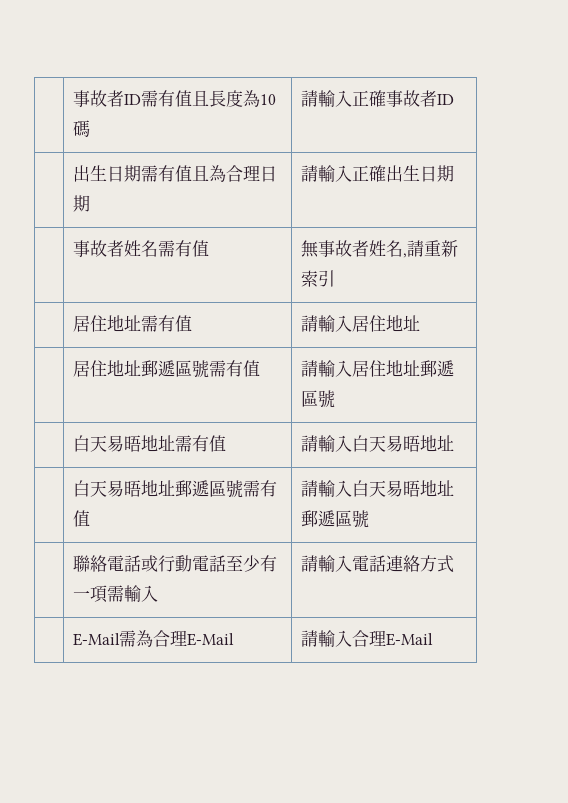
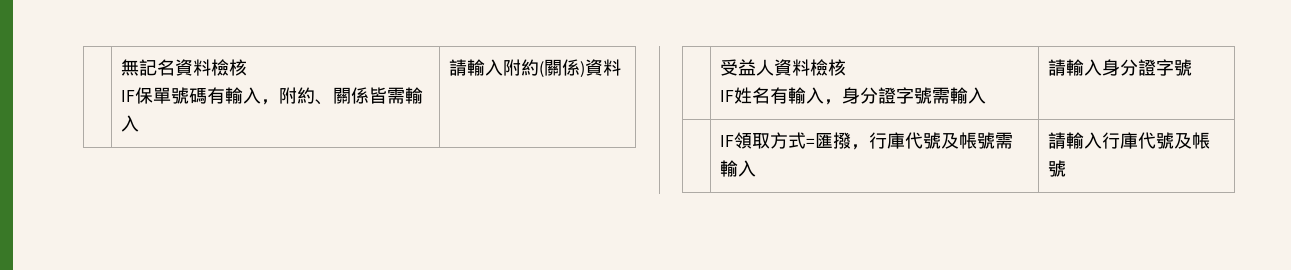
[73,90,277,107] [73,120,91,138] [301,90,455,107] [73,165,278,182] [73,195,91,212] [301,165,455,182] [73,240,210,257] [301,240,459,258] [301,270,336,287] [73,315,193,332] [301,315,421,332] [73,360,261,378] [301,360,455,377] [301,390,336,408] [73,435,227,452] [301,435,455,452] [73,480,278,498] [73,510,91,527] [301,480,455,497] [301,510,370,528] [73,555,278,572] [73,585,159,603] [301,555,455,573] [73,630,235,647] [301,630,434,647] | 事故者ID需有值且長度為10碼 | 請輸入正確事故者ID // | 出生日期需有值且為合理日期 | 請輸入正確出生日期 // | 事故者姓名需有值 | 無事故者姓名,請重新索引 // | 居住地址需有值 | 請輸入居住地址 // | 居住地址郵遞區號需有值 | 請輸入居住地址郵遞區號 // | 白天易晤地址需有值 | 請輸入白天易晤地址 // | 白天易晤地址郵遞區號需有值 | 請輸入白天易晤地址郵遞區號 // | 聯絡電話或行動電話至少有一項需輸入 | 請輸入電話連絡方式 // | E-Mail需為合理E-Mail | 請輸入合理E-Mail -> [120,59,247,76] [120,87,423,105] [120,115,139,132] [448,59,621,77] [719,59,846,76] [719,87,986,105] [1047,59,1192,76] [719,132,1013,150] [719,160,756,177] [1047,132,1210,149] [1047,160,1066,177] | 無記名資料檢核 // IF保單號碼有輸入，附約、關係皆需輸入 | 請輸入附約(關係)資料 // | 受益人資料檢核 // IF姓名有輸入，身分證字號需輸入 | 請輸入身分證字號 // | IF領取方式=匯撥，行庫代號及帳號需輸入 | 請輸入行庫代號及帳號

